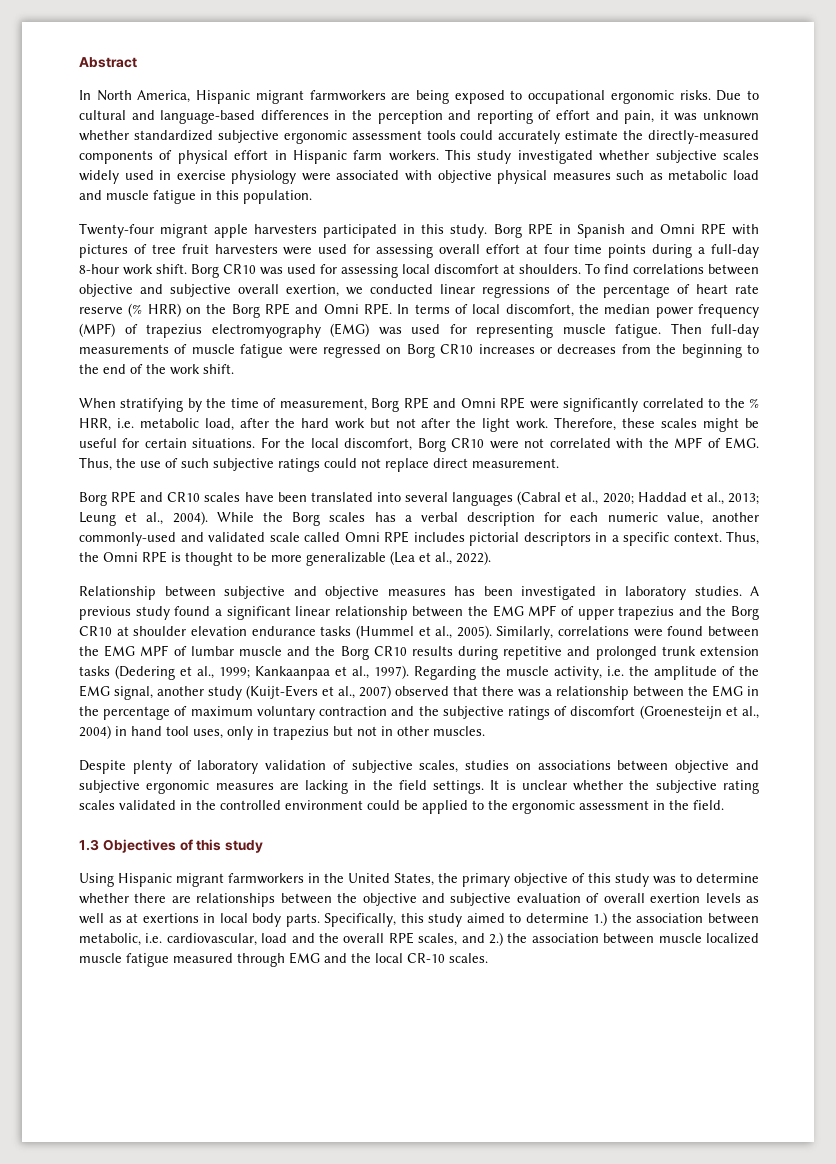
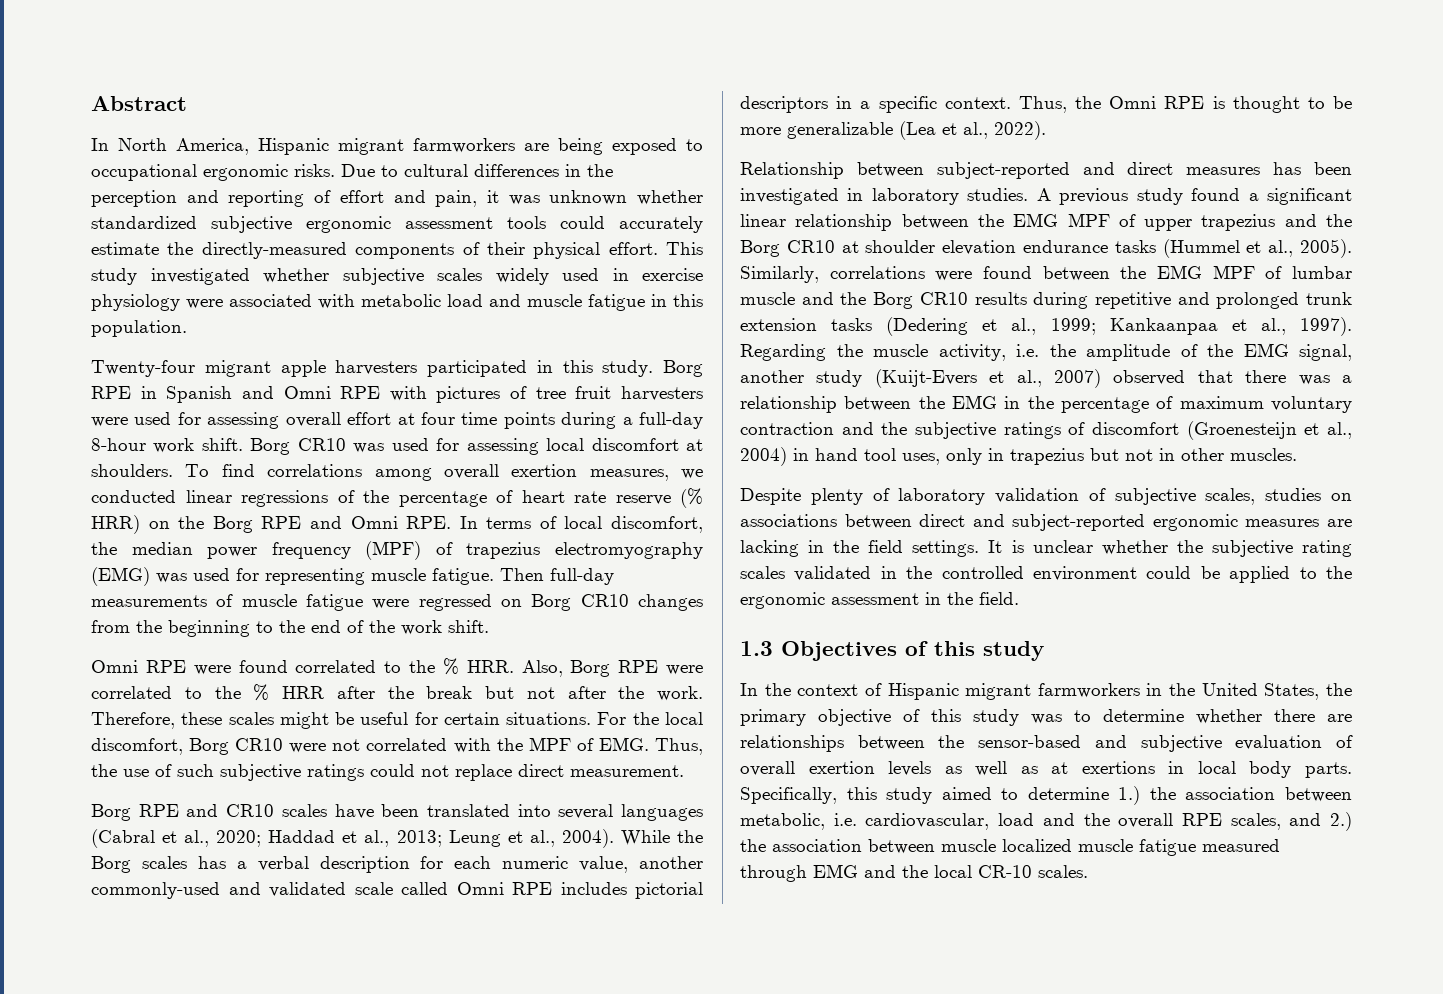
[131,110,256,124] and language-based -> (468, 170) none
[177,150,439,164] physical effort in Hispanic farm workers. -> [486,242,658,259] their physical effort.
[437,170,663,184] objective physical measures such as -> (355, 301) none
[708,264,759,275] [79,284,339,297] between objective and subjective overall exertion, -> [374,464,669,481] among overall exertion measures,
[478,344,617,354] increases or decreases -> [637,594,703,611] changes
[79,397,457,412] When stratifying by the time of measurement, Borg RPE and -> (489, 626) none
[563,398,760,412] [79,418,365,431] significantly correlated to the % HRR, i.e. metabolic load, after the hard work -> [238,658,703,677] [91,684,473,701] found correlated to the % HRR. Also, Borg RPE were correlated to the % HRR after the break
[482,418,511,432] light -> (645, 692) none
[224,586,379,599] subjective and objective -> [936,162,1174,179] subject-reported and direct
[675,760,759,773] [79,780,140,793] objective and subjective -> [919,514,1146,531] direct and subject-reported
[79,873,114,887] Using -> [740,683,882,696] In the context of
[362,893,417,906] objective -> [978,735,1082,748] sensor-based

